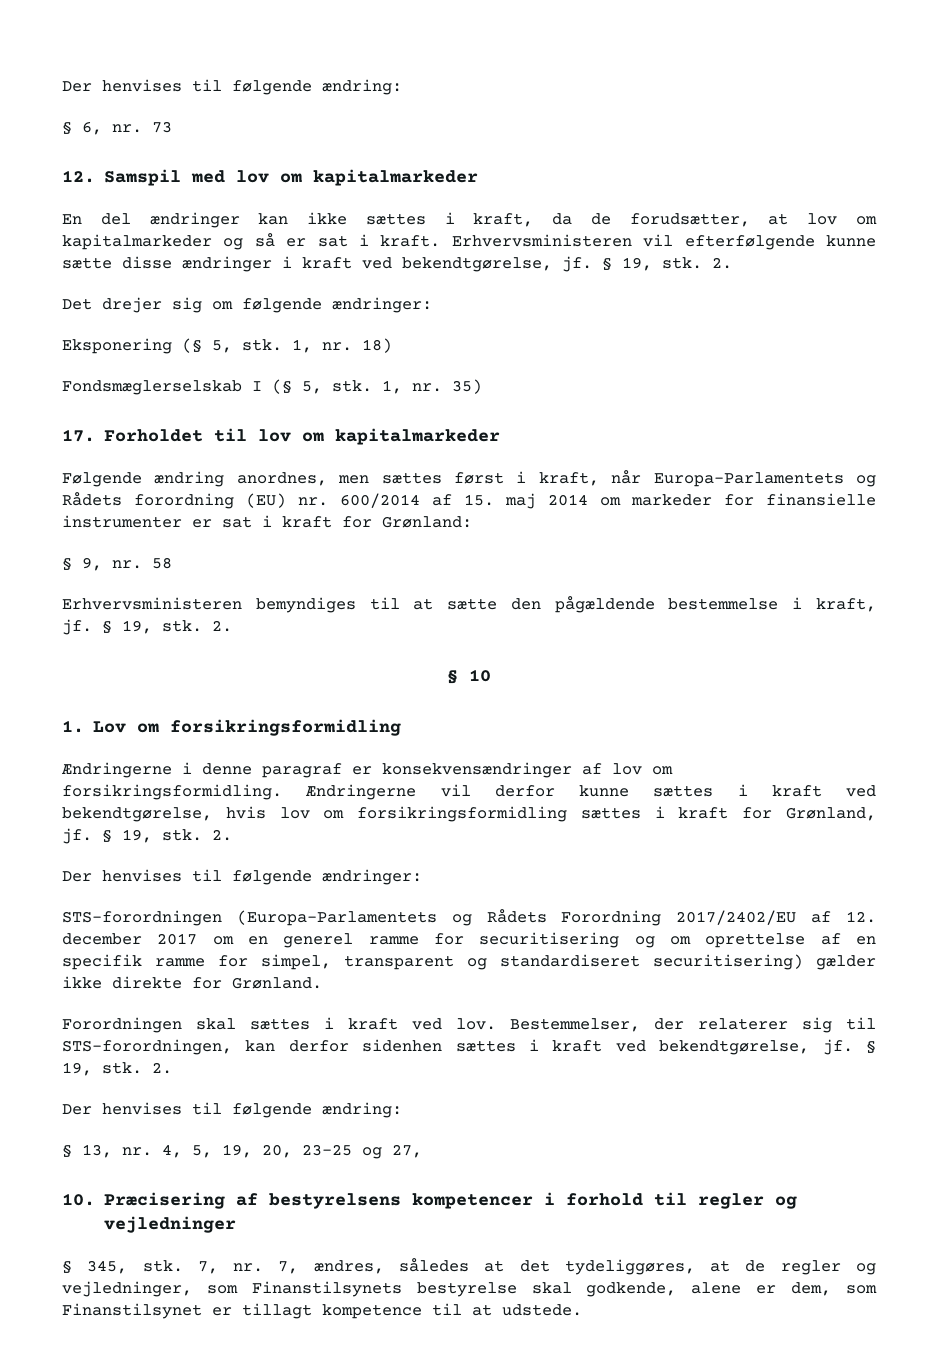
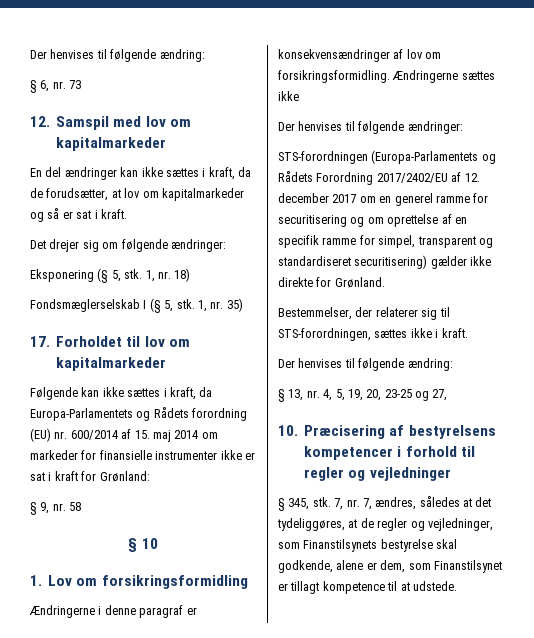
[451,234,876,250] [62,256,732,272] Erhvervsministeren vil efterfølgende kunne sætte disse ændringer i kraft ved bekendtgørelse, jf. § 19, stk. 2. -> (127, 214) none
[154,470,642,487] ændring anordnes, men sættes først i kraft, når -> [81,387,213,400] kan ikke sættes i kraft, da
(182, 521) none -> [220,450,242,460] ikke
[62,596,877,613] [62,619,232,635] // Erhvervsministeren bemyndiges til at sætte den pågældende bestemmelse i kraft, jf. § 19, stk. 2. -> (82, 506) none
[440,784,876,797] [62,806,877,822] [62,828,232,844] vil derfor kunne sættes i kraft ved bekendtgørelse, hvis lov om forsikringsformidling sættes i kraft for Grønland, jf. § 19, stk. 2. -> [461,71,495,80] [278,91,299,101] sættes ikke
[62,1017,496,1033] Forordningen skal sættes i kraft ved lov. -> (385, 282) none
[245,1039,876,1055] [62,1062,172,1076] kan derfor sidenhen sættes i kraft ved bekendtgørelse, jf. § 19, stk. 2. -> [374,328,468,338] sættes ikke i kraft.

